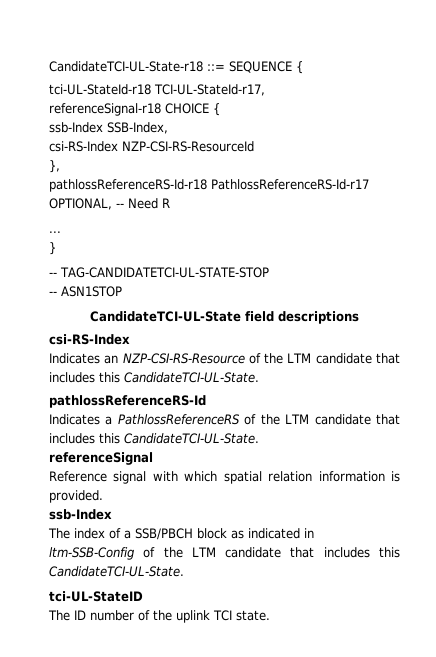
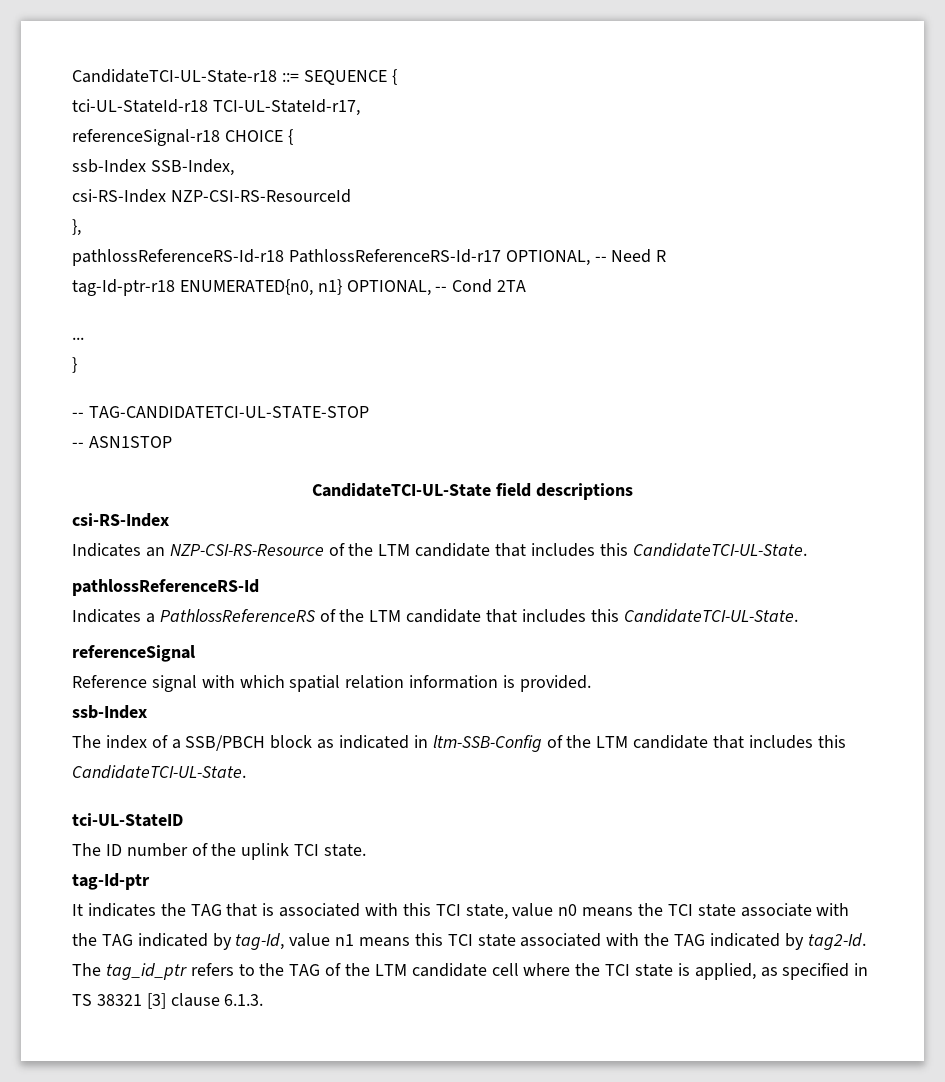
(170, 203) none -> [72,279,527,296] // tag-Id-ptr-r18 ENUMERATED{n0, n1} OPTIONAL, -- Cond 2TA
(270, 615) none -> [72,873,150,890] [72,903,850,920] [72,933,866,950] [72,963,869,980] [72,993,264,1009] // tag-Id-ptr // It indicates the TAG that is associated with this TCI state, value n0 means the TCI state associate with the TAG indicated by tag-Id, value n1 means this TCI state associated with the TAG indicated by tag2-Id. The tag_id_ptr refers to the TAG of the LTM candidate cell where the TCI state is applied, as specified in TS 38321 [3] clause 6.1.3.

